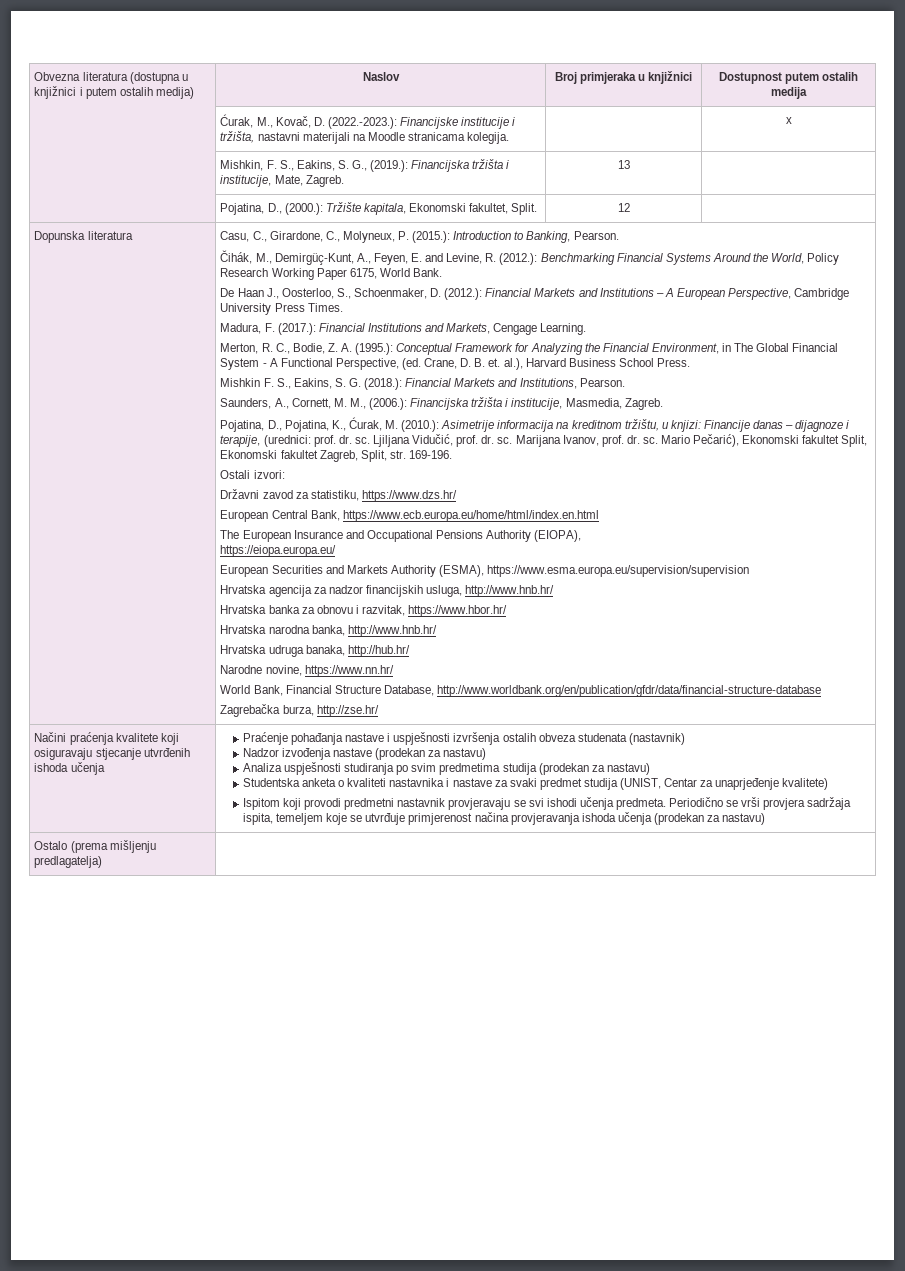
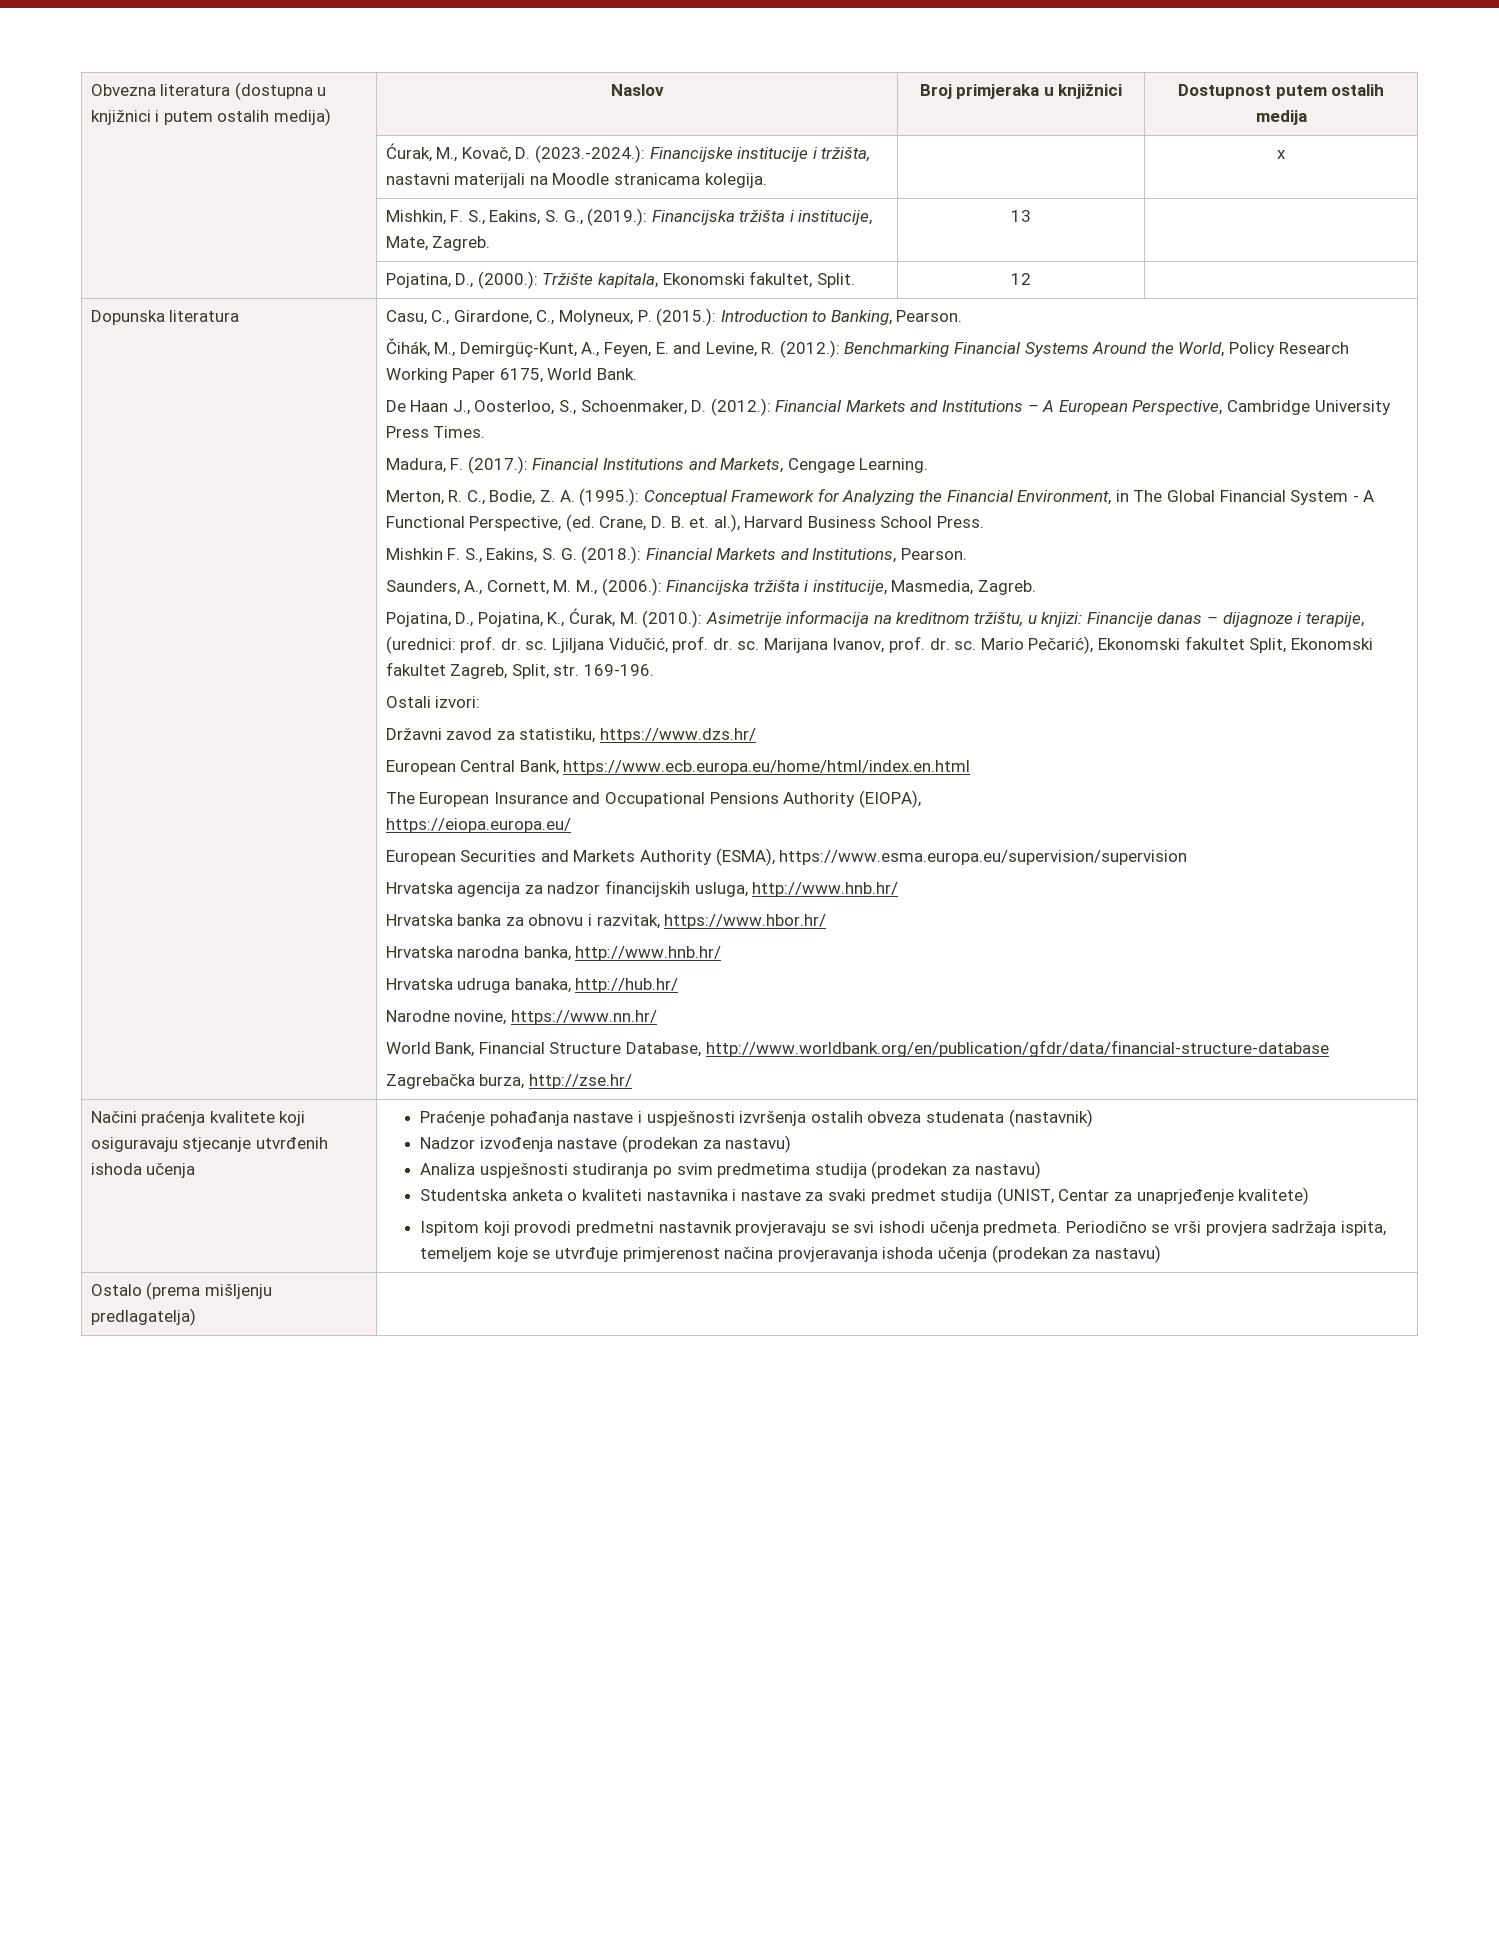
[327,117,397,129] (2022.-2023.): -> [534,145,645,163] (2023.-2024.):

